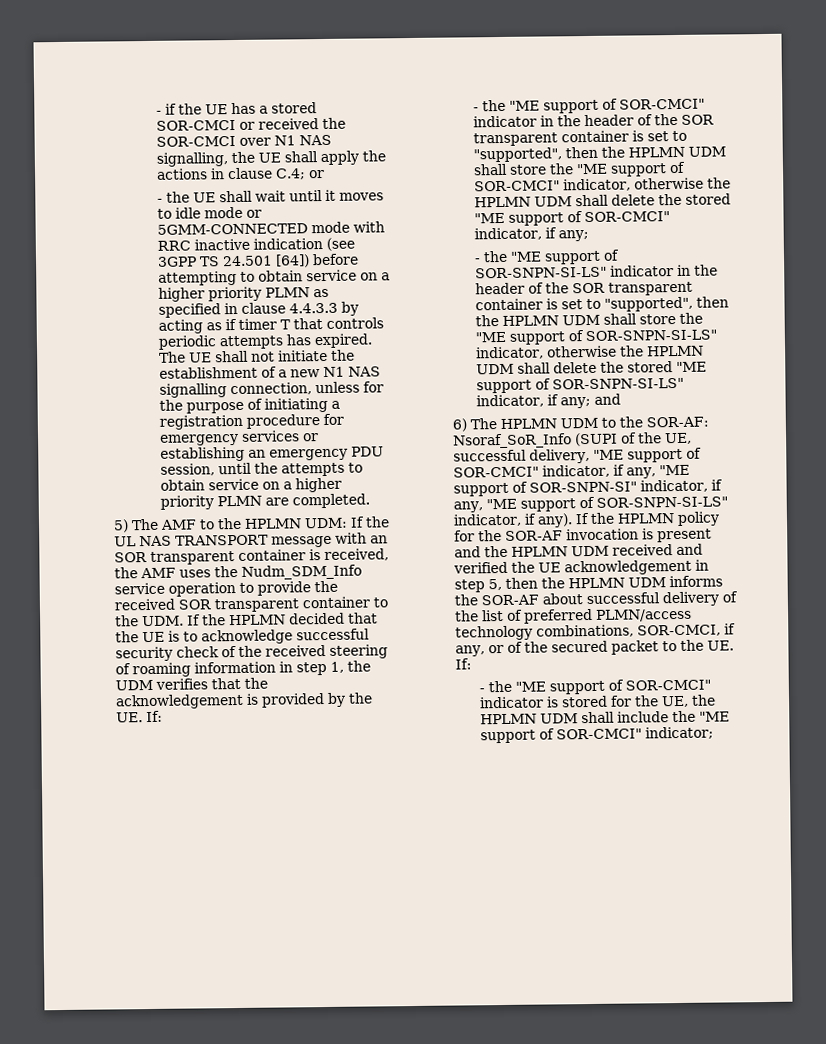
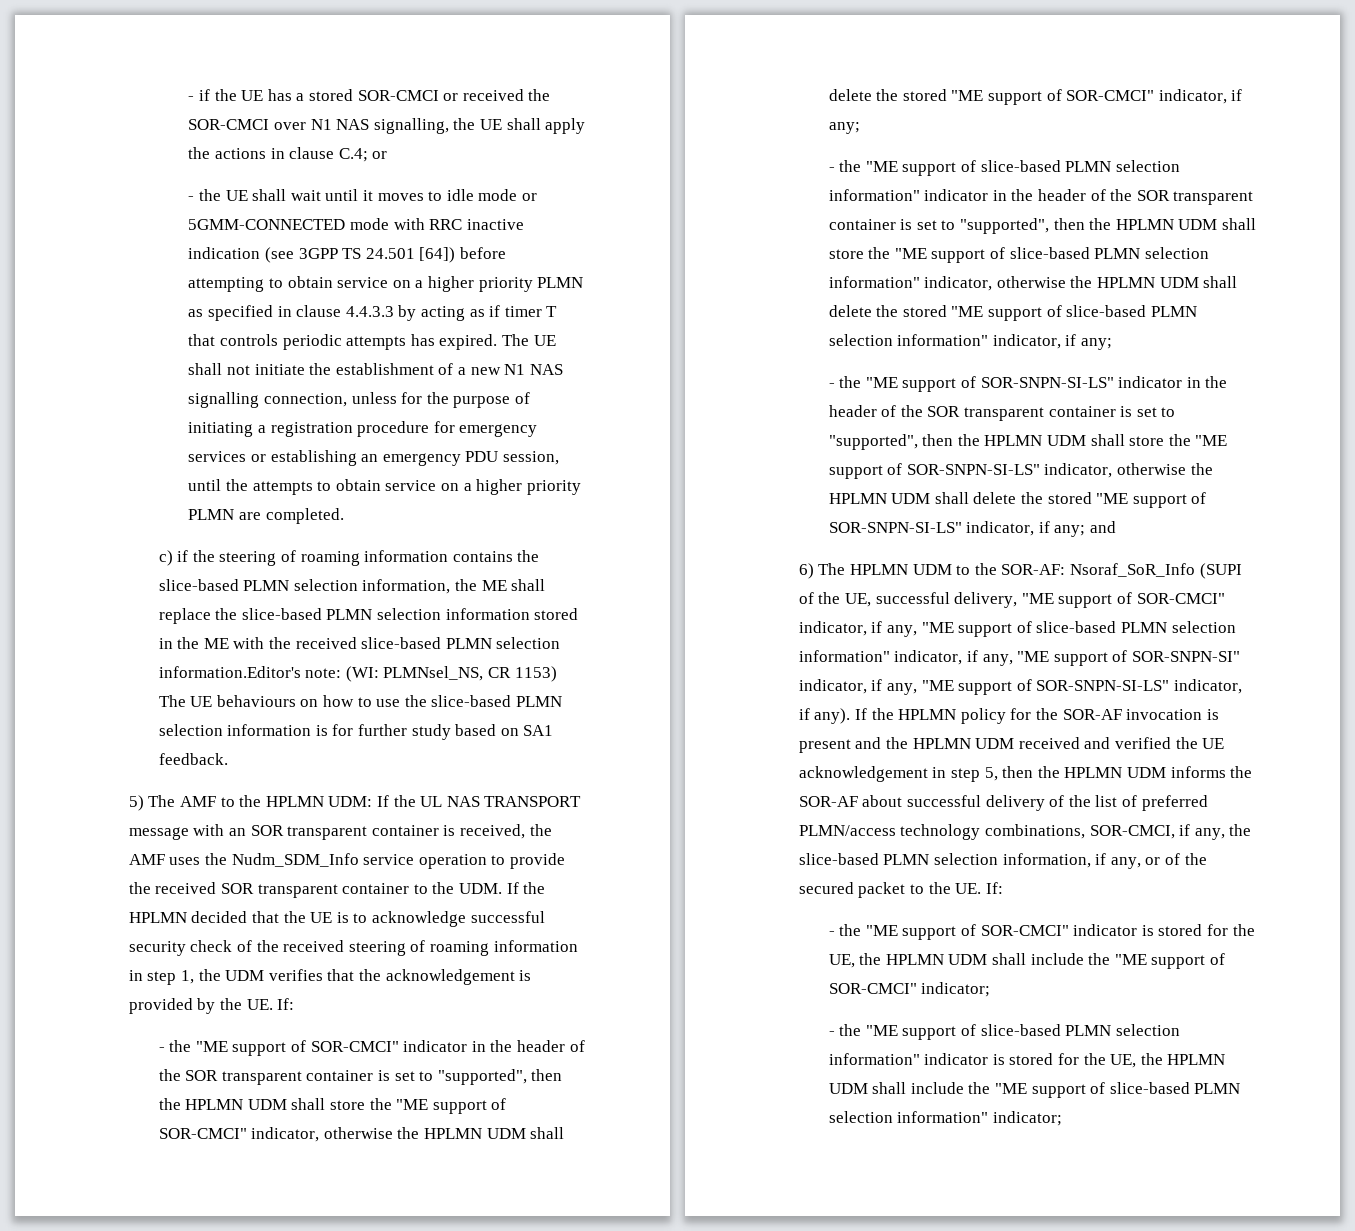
(371, 501) none -> [158,550,540,566] [158,579,546,594] [158,608,579,624] [158,637,561,649] [158,666,557,682] [158,695,562,707] [158,724,554,740] [158,753,228,765] // c) if the steering of roaming information contains the slice-based PLMN selection information, the ME shall replace the slice-based PLMN selection information stored in the ME with the received slice-based PLMN selection information.Editor's note: (WI: PLMNsel_NS, CR 1153) The UE behaviours on how to use the slice-based PLMN selection information is for further study based on SA1 feedback.
(589, 235) none -> [828,160,1180,176] [828,189,1254,205] [828,218,1256,234] [828,247,1209,263] [828,276,1238,291] [828,305,1197,321] [828,334,1113,350] // - the "ME support of slice-based PLMN selection information" indicator in the header of the SOR transparent container is set to "supported", then the HPLMN UDM shall store the "ME support of slice-based PLMN selection information" indicator, otherwise the HPLMN UDM shall delete the stored "ME support of slice-based PLMN selection information" indicator, if any;
(528, 487) none -> [1036,621,1236,633] [798,650,1128,666] slice-based PLMN selection information" indicator, if any, "ME support of
(485, 651) none -> [1229,824,1252,836] [798,853,1141,869] the slice-based PLMN selection information, if any,
(714, 733) none -> [828,1024,1180,1040] [828,1053,1226,1068] [828,1082,1241,1098] [828,1111,1062,1126] // - the "ME support of slice-based PLMN selection information" indicator is stored for the UE, the HPLMN UDM shall include the "ME support of slice-based PLMN selection information" indicator;

